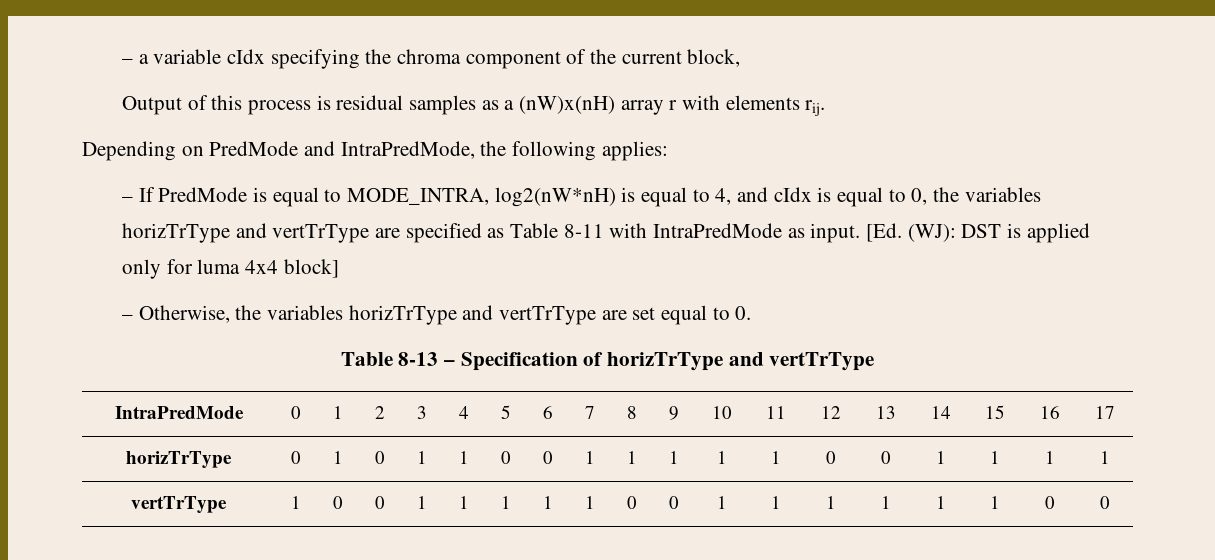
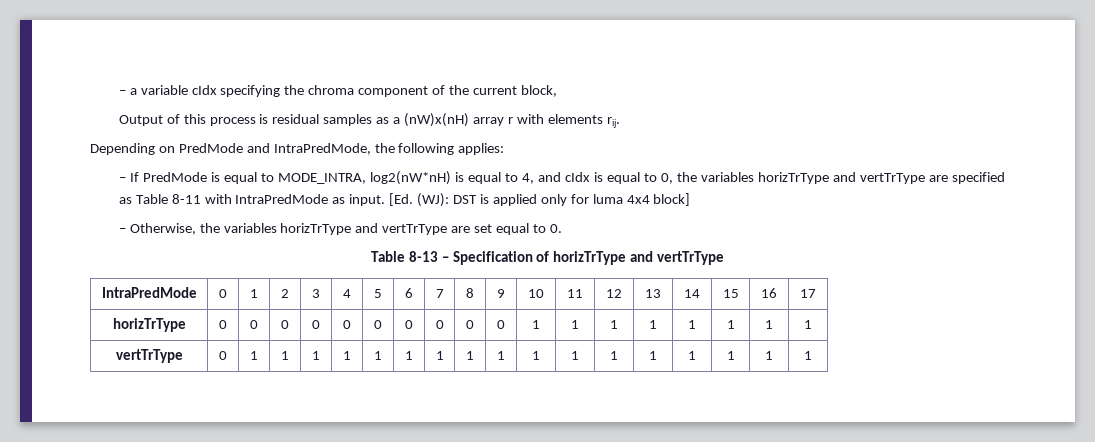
[332,451,343,464] [374,451,385,464] [416,451,427,464] [458,451,469,464] [500,451,511,464] [542,451,553,464] [584,451,595,464] [626,451,637,464] [668,451,679,464] [716,451,727,464] [771,451,781,464] [826,451,836,464] [881,451,891,464] [935,451,946,464] [990,451,1000,464] [1045,451,1055,464] [1100,451,1110,464] [131,496,227,513] [290,496,301,509] [332,496,343,509] [374,496,385,509] [416,496,427,509] [458,496,469,509] [500,496,511,509] [542,496,553,509] [584,496,595,509] | 1 | 0 | 1 | 1 | 0 | 0 | 1 | 1 | 1 | 1 | 1 | 0 | 0 | 1 | 1 | 1 | 1 // vertTrType | 1 | 0 | 0 | 1 | 1 | 1 | 1 | 1 -> [250,320,258,329] [281,320,289,329] [312,320,320,329] [343,320,351,329] [374,320,382,329] [405,320,413,329] [435,320,444,329] | 0 | 0 | 0 | 0 | 0 | 0 | 0
[1045,496,1055,509] [1100,496,1110,509] 0 | 0 -> [765,320,773,329] [804,320,812,329] [115,349,183,363] [219,351,227,360] [250,351,258,360] [281,351,289,360] [312,351,320,360] [343,351,351,360] [374,351,382,360] [405,351,413,360] [435,351,444,360] [466,351,474,360] [497,351,505,360] [532,351,540,360] [571,351,579,360] [610,351,618,360] [649,351,657,360] [688,351,696,360] [726,351,735,360] [765,351,773,360] [804,351,812,360] 1 | 1 // vertTrType | 0 | 1 | 1 | 1 | 1 | 1 | 1 | 1 | 1 | 1 | 1 | 1 | 1 | 1 | 1 | 1 | 1 | 1

